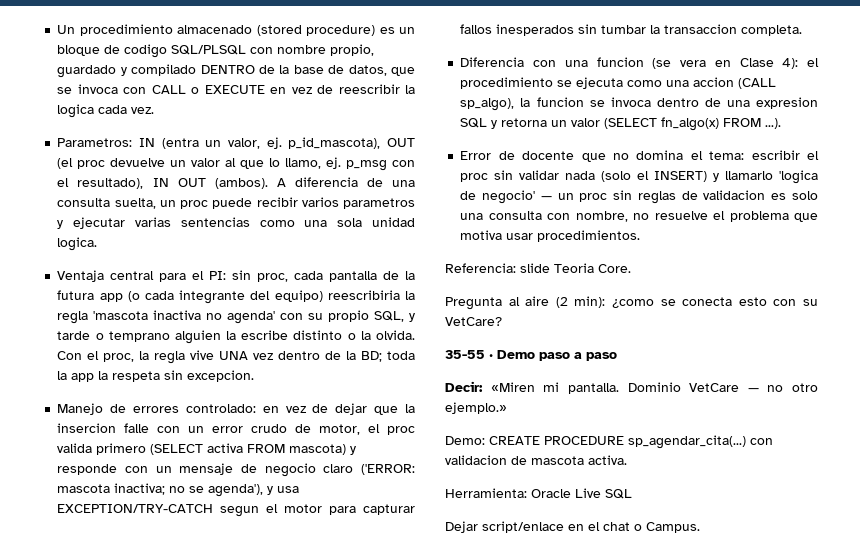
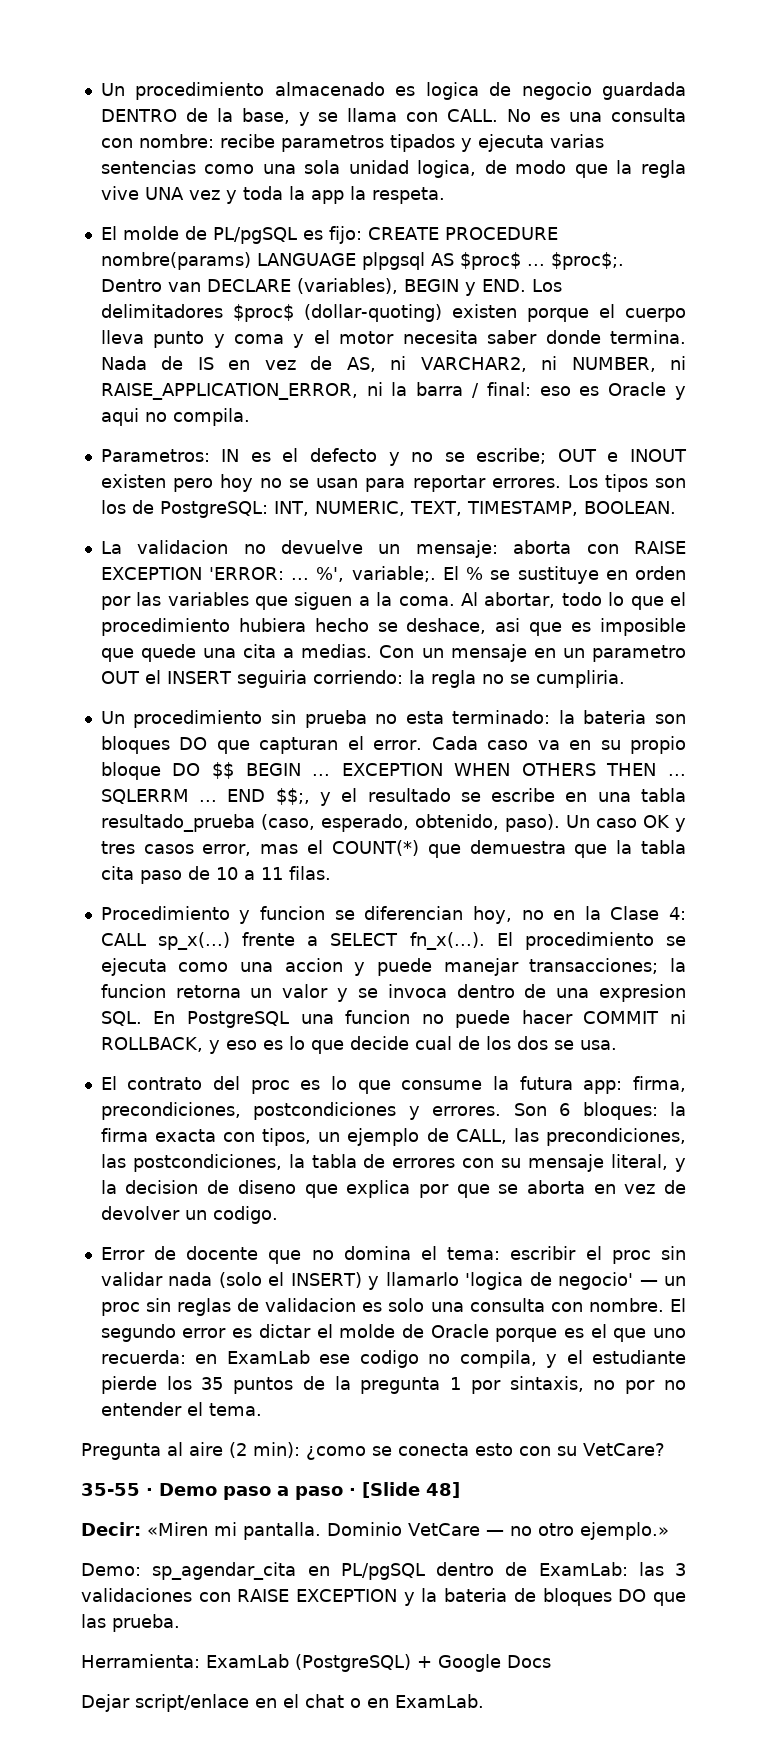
[256,25,416,36] [57,44,375,58] [57,64,415,78] [57,84,415,94] [57,104,155,118] [57,137,416,149] [57,157,415,171] [57,177,415,189] [57,197,416,209] [57,217,126,229] (stored procedure) es un bloque de codigo SQL/PLSQL con nombre propio, guardado y compilado DENTRO de la base de datos, que se invoca con CALL o EXECUTE en vez de reescribir la logica cada vez. // Parametros: IN (entra un valor, ej. p_id_mascota), OUT (el proc devuelve un valor al que lo llamo, ej. p_msg con el resultado), IN OUT (ambos). A diferencia de una consulta suelta, un proc puede recibir varios parametros y ejecutar -> [395,82,686,100] [100,108,686,126] [100,134,544,152] es logica de negocio guardada DENTRO de la base, y se llama con CALL. No es una consulta con nombre: recibe parametros tipados y ejecuta
[57,237,98,251] [57,270,415,282] [57,290,415,304] [57,310,416,324] [57,330,416,344] [57,351,135,362] logica. // Ventaja central para el PI: sin proc, cada pantalla de la futura app (o cada integrante del equipo) reescribiria la regla 'mascota inactiva no agenda' con su propio SQL, y tarde o temprano alguien la escribe distinto o la olvida. Con el proc, -> [417,160,608,178] logica, de modo que
[278,351,416,362] [57,370,255,382] [57,403,415,415] [57,423,416,435] [57,443,357,455] [57,463,415,477] [57,483,300,497] [57,504,416,517] [460,24,803,36] [460,57,820,69] dentro de la BD; toda la app la respeta sin excepcion. // Manejo de errores controlado: en vez de dejar que la insercion falle con un error crudo de motor, el proc valida primero (SELECT activa FROM mascota) y responde con un mensaje de negocio claro ('ERROR: mascota inactiva; no se agenda'), y usa EXCEPTION/TRY-CATCH segun el motor para capturar fallos inesperados sin tumbar la transaccion completa. // Diferencia con una funcion (se vera en Clase 4): el -> [225,186,445,204] [100,226,558,244] [100,252,624,270] [100,278,562,296] [100,304,687,322] [100,330,687,348] [100,356,686,372] [100,382,687,400] [100,408,250,426] [100,448,687,466] [100,474,687,492] [100,500,676,518] [100,540,687,558] [100,566,686,584] [100,592,686,610] [100,618,686,636] [100,644,687,662] [100,670,625,688] [100,710,686,728] [100,736,686,754] [100,762,686,780] [100,788,687,806] [100,814,686,832] [100,840,686,858] [100,866,331,884] [100,906,686,924] [100,932,513,950] y toda la app la respeta. // El molde de PL/pgSQL es fijo: CREATE PROCEDURE nombre(params) LANGUAGE plpgsql AS $proc$ ... $proc$;. Dentro van DECLARE (variables), BEGIN y END. Los delimitadores $proc$ (dollar-quoting) existen porque el cuerpo lleva punto y coma y el motor necesita saber donde termina. Nada de IS en vez de AS, ni VARCHAR2, ni NUMBER, ni RAISE_APPLICATION_ERROR, ni la barra / final: eso es Oracle y aqui no compila. // Parametros: IN es el defecto y no se escribe; OUT e INOUT existen pero hoy no se usan para reportar errores. Los tipos son los de PostgreSQL: INT, NUMERIC, TEXT, TIMESTAMP, BOOLEAN. // La validacion no devuelve un mensaje: aborta con RAISE EXCEPTION 'ERROR: ... %', variable;. El % se sustituye en orden por las variables que siguen a la coma. Al abortar, todo lo que el procedimiento hubiera hecho se deshace, asi que es imposible que quede una cita a medias. Con un mensaje en un parametro OUT el INSERT seguiria corriendo: la regla no se cumpliria. // Un procedimiento sin prueba no esta terminado: la bateria son bloques DO que capturan el error. Cada caso va en su propio bloque DO $$ BEGIN ... EXCEPTION WHEN OTHERS THEN ... SQLERRM ... END $$;, y el resultado se escribe en una tabla resultado_prueba (caso, esperado, obtenido, paso). Un caso OK y tres casos error, mas el COUNT(*) que demuestra que la tabla cita paso de 10 a 11 filas. // Procedimiento y funcion se diferencian hoy, no en la Clase 4: CALL sp_x(...) frente a SELECT fn_x(...). El
[738,78,777,89] [460,97,584,111] (CALL sp_algo), la funcion -> [354,958,686,976] [100,984,349,1002] y puede manejar transacciones; la funcion retorna un valor y
[460,117,782,131] SQL y retorna un valor (SELECT fn_algo(x) FROM ...). -> [100,1010,686,1028] [100,1036,617,1054] [100,1076,687,1094] [100,1102,687,1120] [100,1128,686,1146] [100,1154,686,1172] [100,1180,687,1198] [100,1206,278,1224] SQL. En PostgreSQL una funcion no puede hacer COMMIT ni ROLLBACK, y eso es lo que decide cual de los dos se usa. // El contrato del proc es lo que consume la futura app: firma, precondiciones, postcondiciones y errores. Son 6 bloques: la firma exacta con tipos, un ejemplo de CALL, las precondiciones, las postcondiciones, la tabla de errores con su mensaje literal, y la decision de diseno que explica por que se aborta en vez de devolver un codigo.
[575,211,818,222] [460,230,641,242] [445,263,631,273] nombre, no resuelve el problema que motiva usar procedimientos. // Referencia: slide Teoria Core. -> [588,1298,687,1312] [100,1324,687,1342] [100,1350,687,1368] [100,1376,686,1394] [100,1402,262,1416] nombre. El segundo error es dictar el molde de Oracle porque es el que uno recuerda: en ExamLab ese codigo no compila, y el estudiante pierde los 35 puntos de la pregunta 1 por sintaxis, no por no entender el tema.
(617, 356) none -> [349,1482,460,1498] · [Slide 48]
[489,435,773,449] [445,455,627,465] [445,488,632,499] CREATE PROCEDURE sp_agendar_cita(...) con validacion de mascota activa. // Herramienta: Oracle Live SQL -> [152,1562,686,1580] [81,1588,686,1606] [81,1614,180,1632] [81,1654,551,1672] sp_agendar_cita en PL/pgSQL dentro de ExamLab: las 3 validaciones con RAISE EXCEPTION y la bateria de bloques DO que las prueba. // Herramienta: ExamLab (PostgreSQL) + Google Docs
[646,522,700,533] Campus. -> [367,1694,484,1708] en ExamLab.

